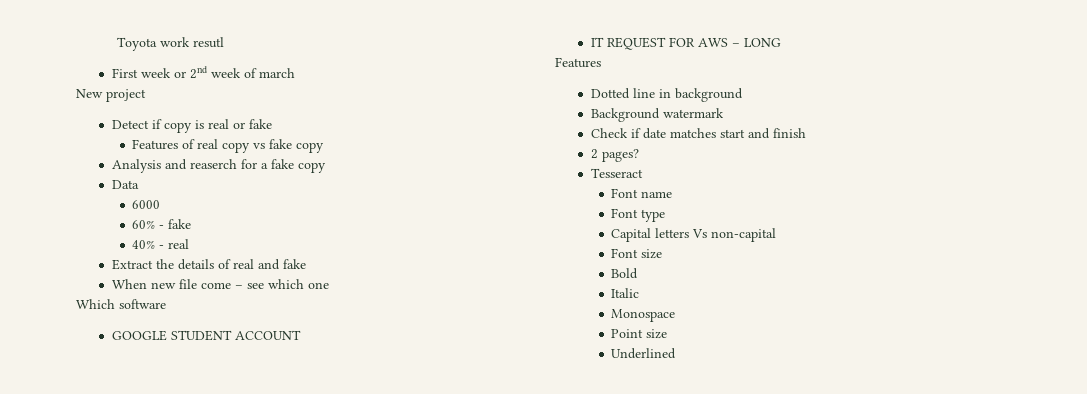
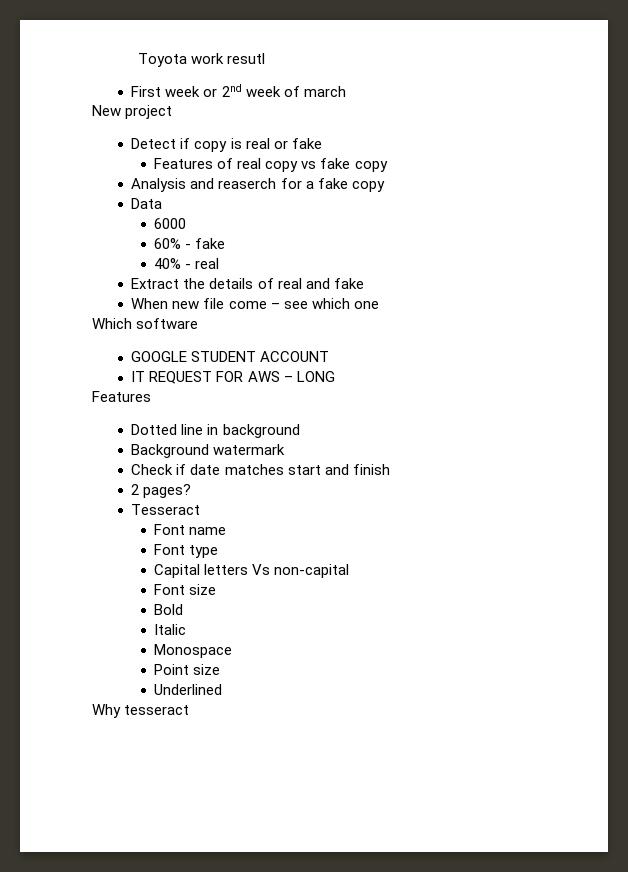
(677, 353) none -> [92,704,190,718] // Why tesseract

